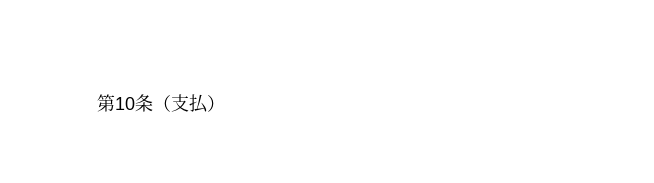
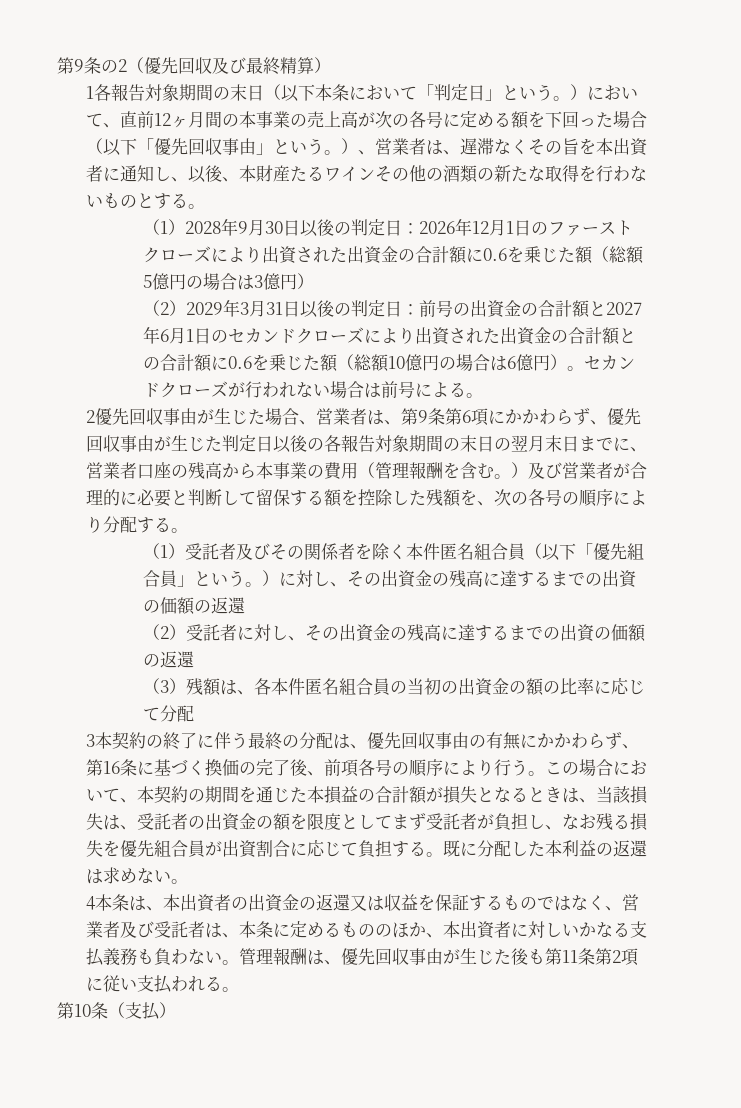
[97,94,115,112] 第 -> [57,57,331,75] [85,84,638,102] [85,111,647,129] [85,138,648,156] [85,165,647,183] [85,193,205,209] [142,218,633,237] [142,246,644,264] [142,273,314,290] [142,299,642,318] [142,326,636,345] [142,354,635,372] [142,381,483,398] [85,408,641,426] [85,435,647,453] [85,462,647,480] [85,489,647,507] [85,516,188,533] [142,543,644,561] [142,570,637,588] [142,597,245,615] [142,624,646,642] [142,651,194,668] [142,678,645,696] [142,705,194,722] [85,732,639,750] [85,759,647,777] [85,786,648,804] [85,813,648,831] [85,840,647,858] [85,867,188,884] [85,894,639,912] [85,921,647,939] [85,948,638,966] [85,975,239,993] [57,1002,74,1019] 第9条の2（優先回収及び最終精算） // 1各報告対象期間の末日（以下本条において「判定日」という。）において、直前12ヶ月間の本事業の売上高が次の各号に定める額を下回った場合（以下「優先回収事由」という。）、営業者は、遅滞なくその旨を本出資者に通知し、以後、本財産たるワインその他の酒類の新たな取得を行わないものとする。 // （1）2028年9月30日以後の判定日：2026年12月1日のファーストクローズにより出資された出資金の合計額に0.6を乗じた額（総額5億円の場合は3億円） // （2）2029年3月31日以後の判定日：前号の出資金の合計額と2027年6月1日のセカンドクローズにより出資された出資金の合計額との合計額に0.6を乗じた額（総額10億円の場合は6億円）。セカンドクローズが行われない場合は前号による。 // 2優先回収事由が生じた場合、営業者は、第9条第6項にかかわらず、優先回収事由が生じた判定日以後の各報告対象期間の末日の翌月末日までに、営業者口座の残高から本事業の費用（管理報酬を含む。）及び営業者が合理的に必要と判断して留保する額を控除した残額を、次の各号の順序により分配する。 // （1）受託者及びその関係者を除く本件匿名組合員（以下「優先組合員」という。）に対し、その出資金の残高に達するまでの出資の価額の返還 // （2）受託者に対し、その出資金の残高に達するまでの出資の価額の返還 // （3）残額は、各本件匿名組合員の当初の出資金の額の比率に応じて分配 // 3本契約の終了に伴う最終の分配は、優先回収事由の有無にかかわらず、第16条に基づく換価の完了後、前項各号の順序により行う。この場合において、本契約の期間を通じた本損益の合計額が損失となるときは、当該損失は、受託者の出資金の額を限度としてまず受託者が負担し、なお残る損失を優先組合員が出資割合に応じて負担する。既に分配した本利益の返還は求めない。 // 4本条は、本出資者の出資金の返還又は収益を保証するものではなく、営業者及び受託者は、本条に定めるもののほか、本出資者に対しいかなる支払義務も負わない。管理報酬は、優先回収事由が生じた後も第11条第2項に従い支払われる。 // 第

